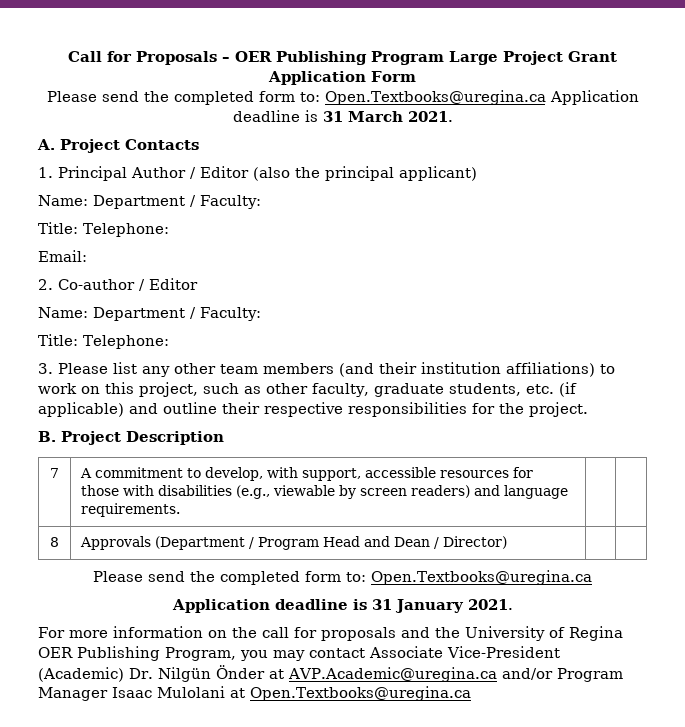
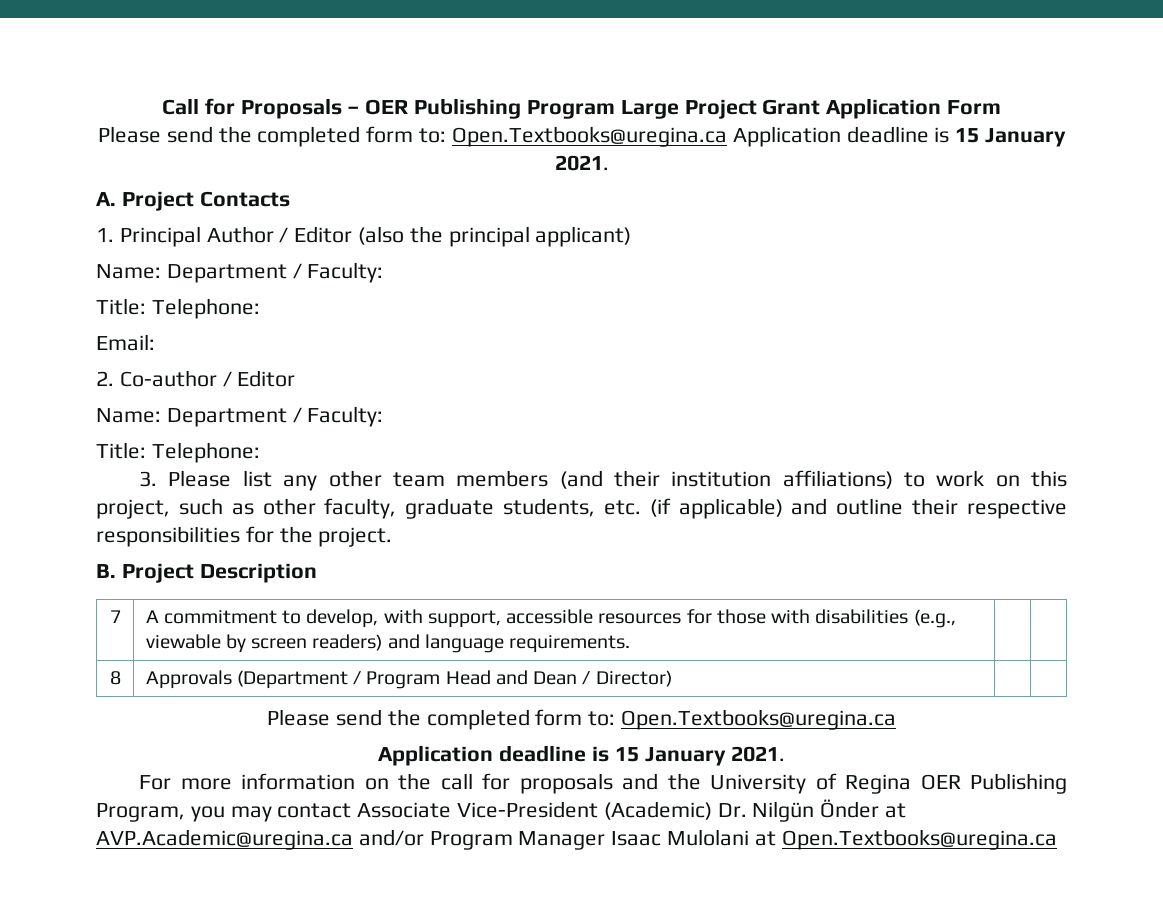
[322,111,403,122] 31 March -> [955,128,1066,147] 15 January
[371,599,392,610] 31 -> [614,747,639,762] 15

